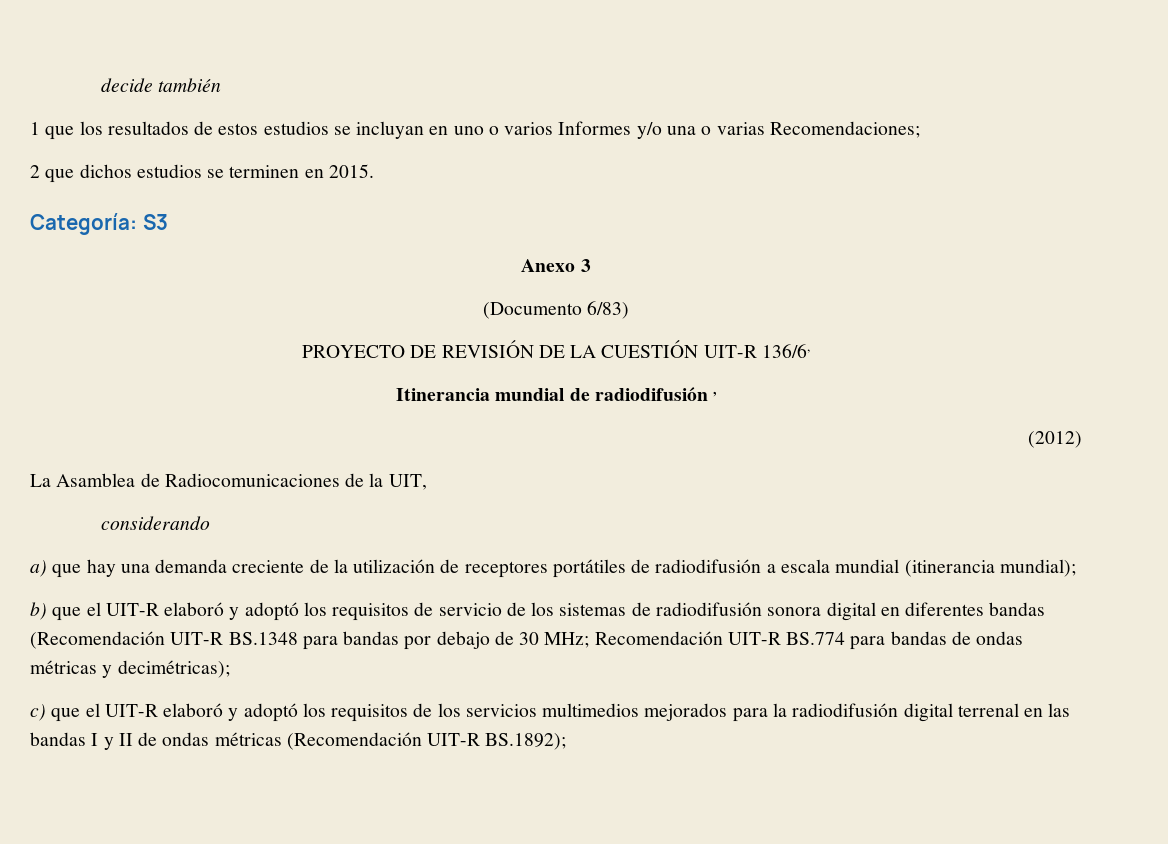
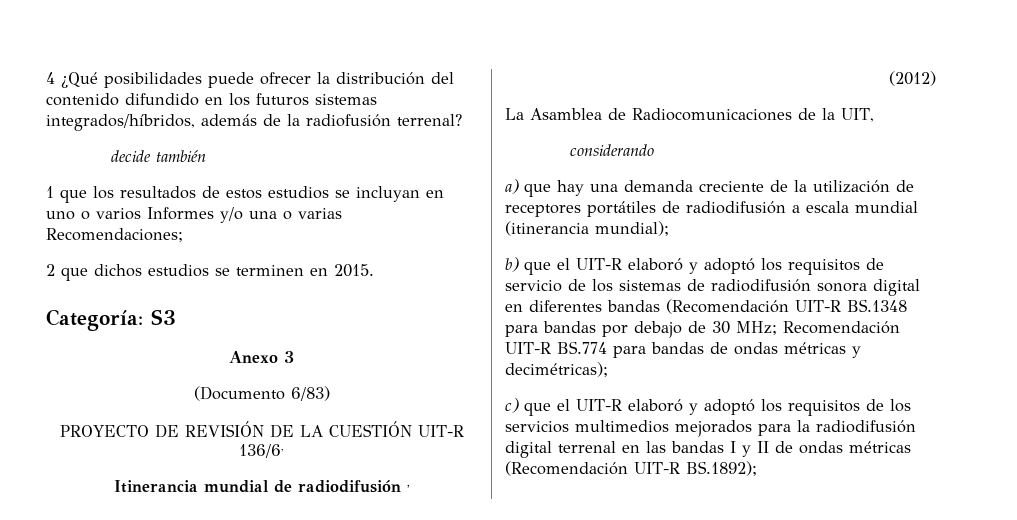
(101, 85) none -> [46,72,454,88] [46,93,377,106] [46,114,462,131] 4 ¿Qué posibilidades puede ofrecer la distribución del contenido difundido en los futuros sistemas integrados/híbridos, además de la radiofusión terrenal? //

